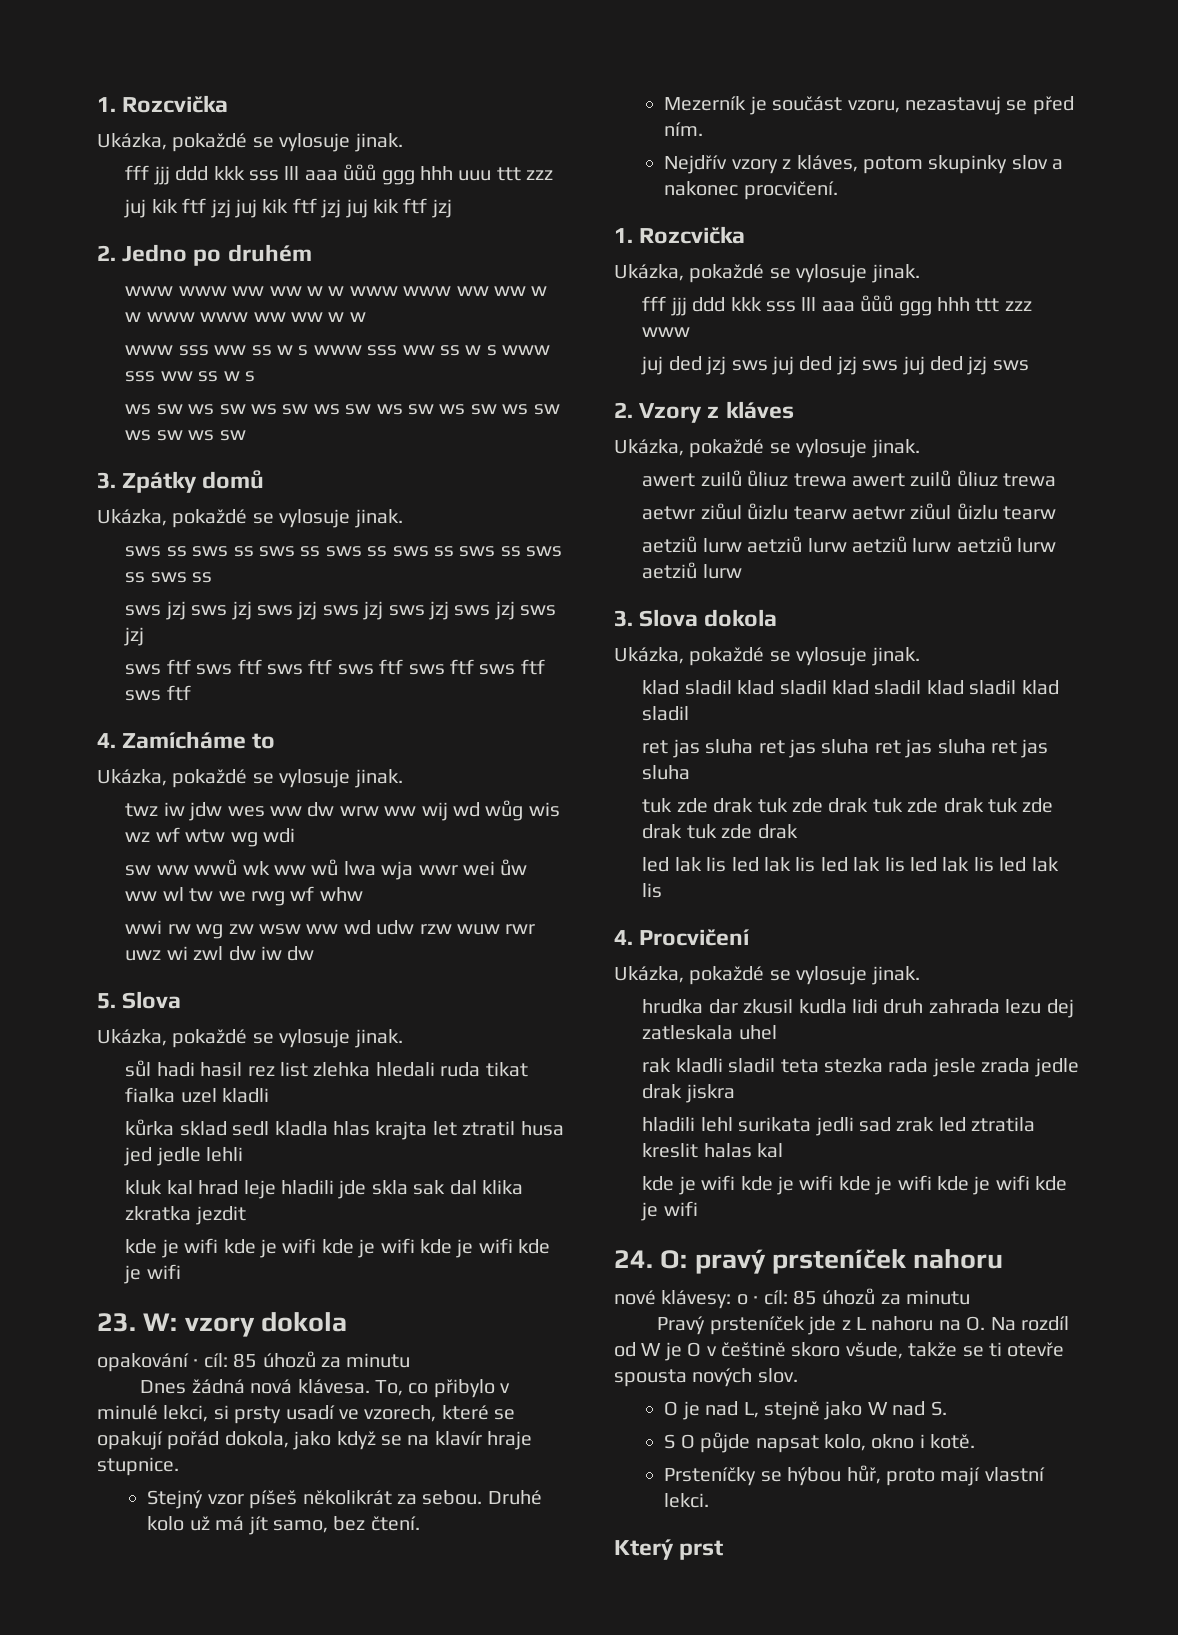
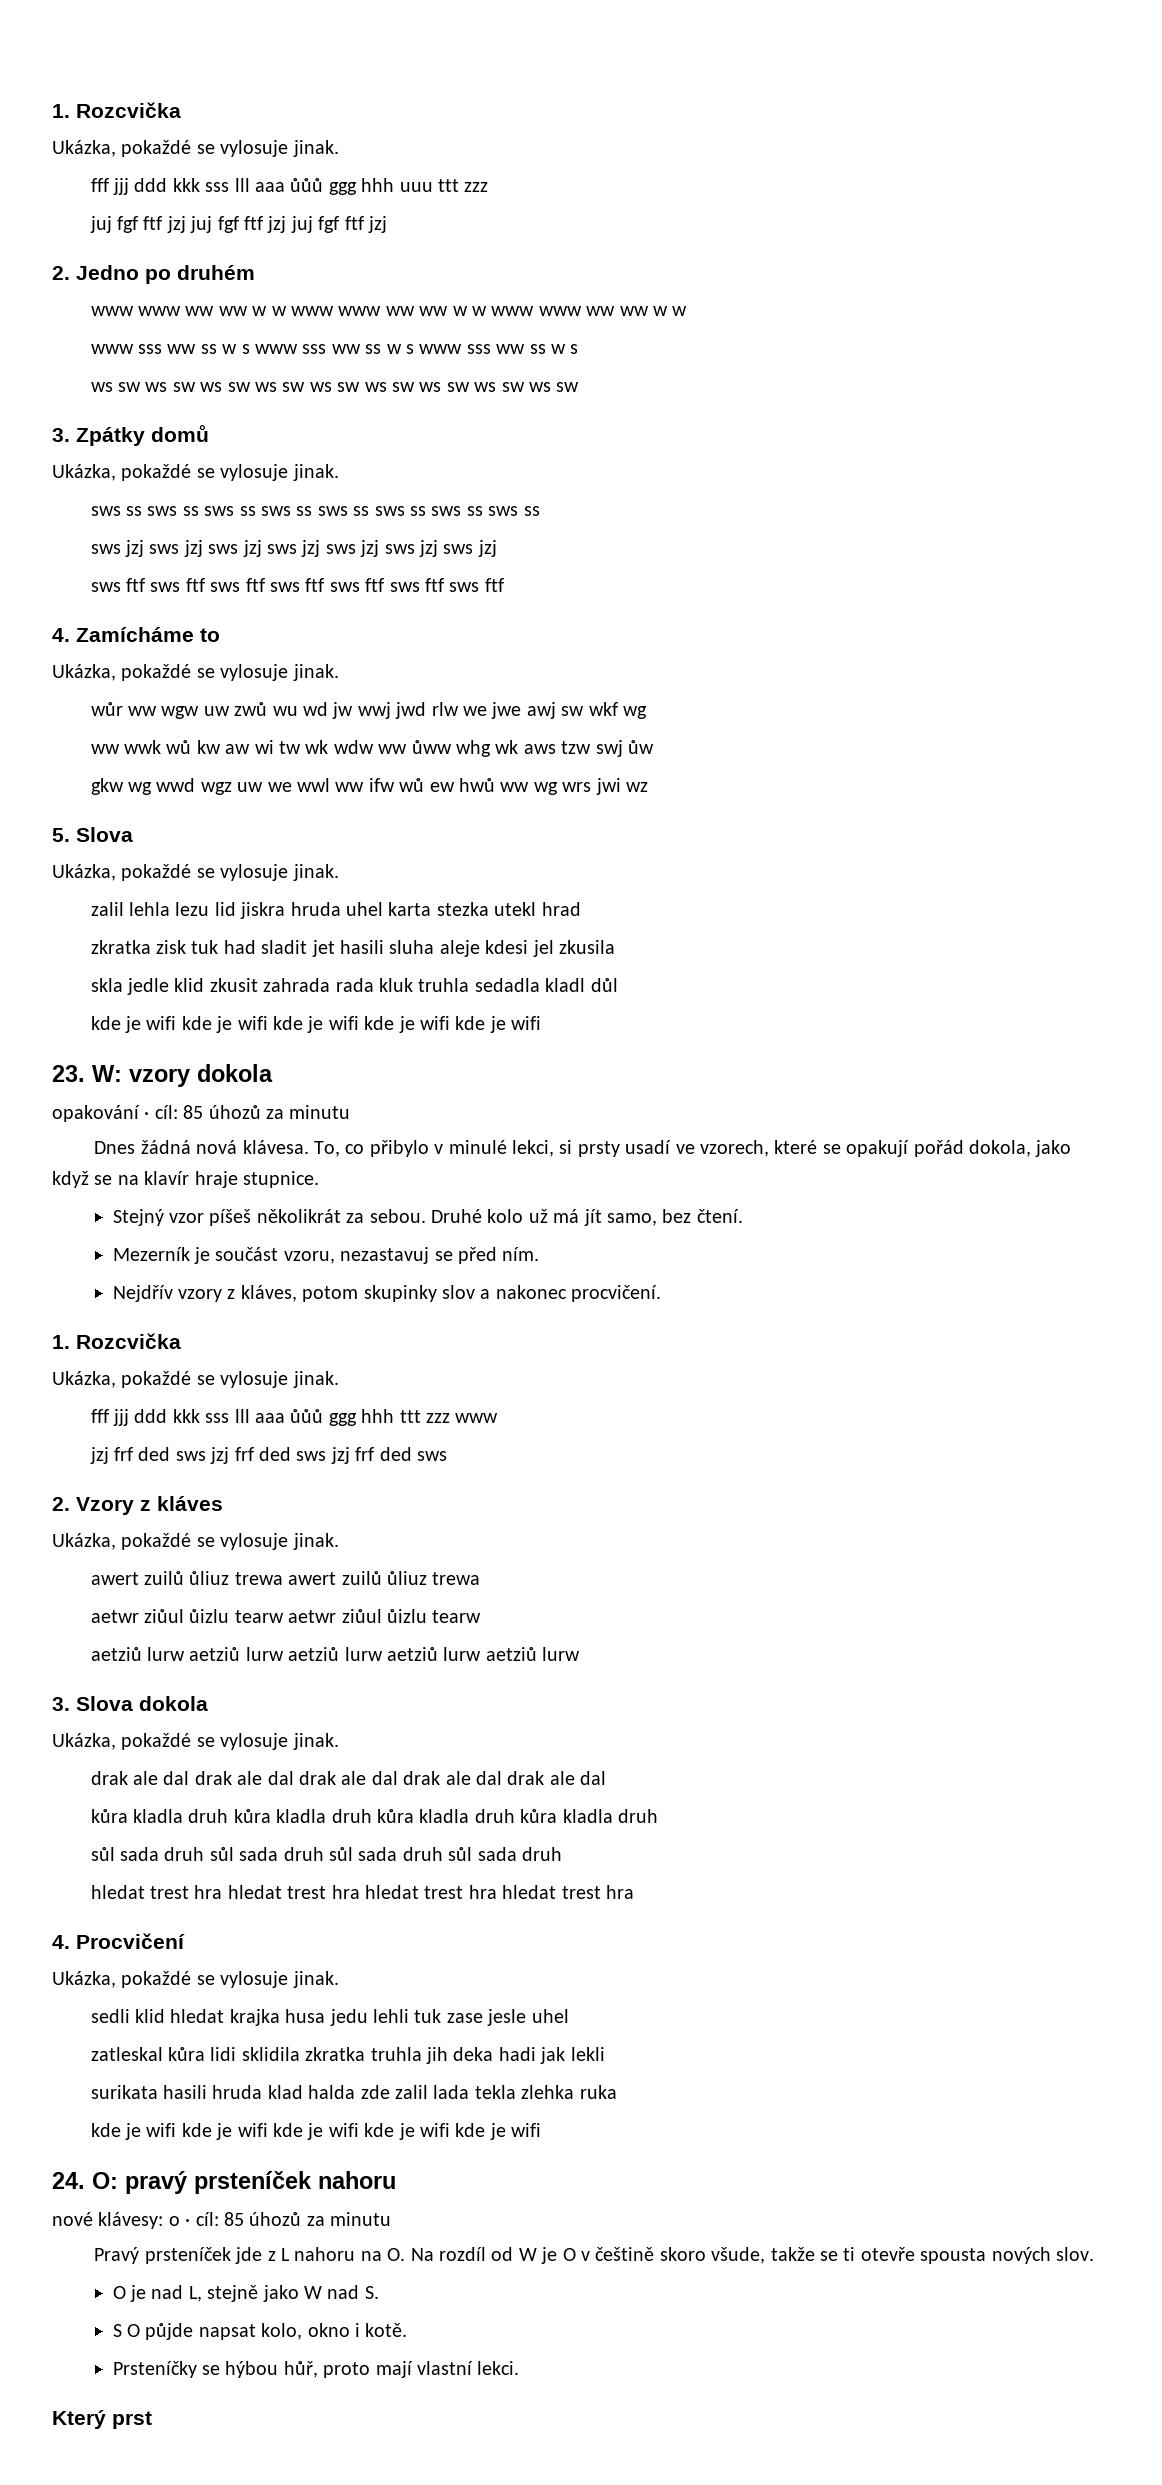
[151,198,399,218] kik ftf jzj juj kik ftf jzj juj kik -> [117,216,340,233] fgf ftf jzj juj fgf ftf jzj juj fgf
[125,800,560,821] [125,827,295,847] [125,859,528,880] [125,886,363,906] [125,920,536,939] [125,946,315,961] twz iw jdw wes ww dw wrw ww wij wd wůg wis wz wf wtw wg wdi // sw ww wwů wk ww wů lwa wja wwr wei ůw ww wl tw we rwg wf whw // wwi rw wg zw wsw ww wd udw rzw wuw rwr uwz wi zwl dw iw dw -> [90,702,648,719] [90,740,655,757] [90,778,649,795] wůr ww wgw uw zwů wu wd jw wwj jwd rlw we jwe awj sw wkf wg // ww wwk wů kw aw wi tw wk wdw ww ůww whg wk aws tzw swj ůw // gkw wg wwd wgz uw we wwl ww ifw wů ew hwů ww wg wrs jwi wz
[125,1060,528,1077] [125,1087,270,1103] [125,1119,564,1140] [124,1147,244,1166] [125,1180,523,1199] [125,1206,246,1225] sůl hadi hasil rez list zlehka hledali ruda tikat fialka uzel kladli // kůrka sklad sedl kladla hlas krajta let ztratil husa jed jedle lehli // kluk kal hrad leje hladili jde skla sak dal klika zkratka jezdit -> [90,902,581,919] [90,940,616,957] [90,978,618,995] zalil lehla lezu lid jiskra hruda uhel karta stezka utekl hrad // zkratka zisk tuk had sladit jet hasili sluha aleje kdesi jel zkusila // skla jedle klid zkusit zahrada rada kluk truhla sedadla kladl důl
[641,356,988,375] juj ded jzj sws juj ded jzj sws juj ded jzj -> [89,1447,412,1464] jzj frf ded sws jzj frf ded sws jzj frf ded
[642,680,1059,695] [642,706,690,721] [642,739,1049,758] [642,765,691,780] [642,798,1054,813] [642,824,798,839] [642,857,1059,872] [642,883,663,898] klad sladil klad sladil klad sladil klad sladil klad sladil // ret jas sluha ret jas sluha ret jas sluha ret jas sluha // tuk zde drak tuk zde drak tuk zde drak tuk zde drak tuk zde drak // led lak lis led lak lis led lak lis led lak lis led lak lis -> [90,1771,607,1785] [90,1809,659,1823] [90,1847,563,1861] [90,1885,635,1899] drak ale dal drak ale dal drak ale dal drak ale dal drak ale dal // kůra kladla druh kůra kladla druh kůra kladla druh kůra kladla druh // sůl sada druh sůl sada druh sůl sada druh sůl sada druh // hledat trest hra hledat trest hra hledat trest hra hledat trest hra
[642,999,1074,1018] [642,1025,777,1040] [642,1058,1079,1077] [642,1084,735,1103] [642,1117,1036,1136] [642,1143,784,1158] hrudka dar zkusil kudla lidi druh zahrada lezu dej zatleskala uhel // rak kladli sladil teta stezka rada jesle zrada jedle drak jiskra // hladili lehl surikata jedli sad zrak led ztratila kreslit halas kal -> [90,2009,569,2026] [90,2047,605,2064] [90,2085,617,2099] sedli klid hledat krajka husa jedu lehli tuk zase jesle uhel // zatleskal kůra lidi sklidila zkratka truhla jih deka hadi jak lekli // surikata hasili hruda klad halda zde zalil lada tekla zlehka ruka

